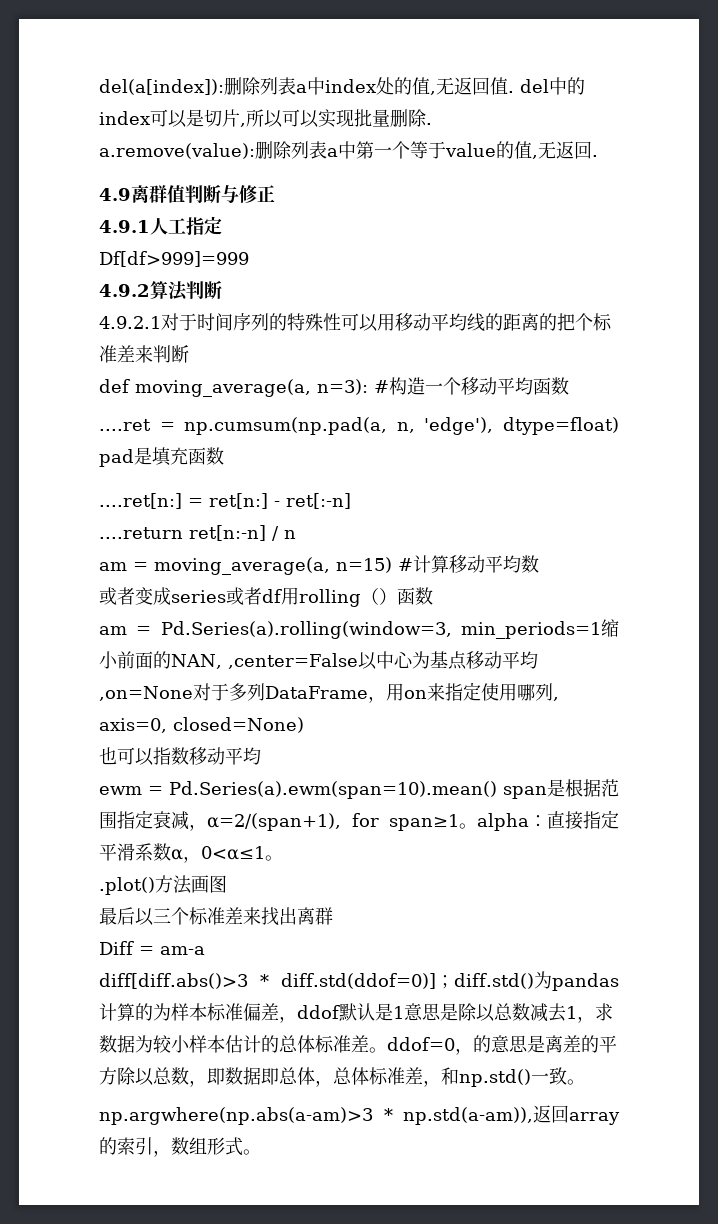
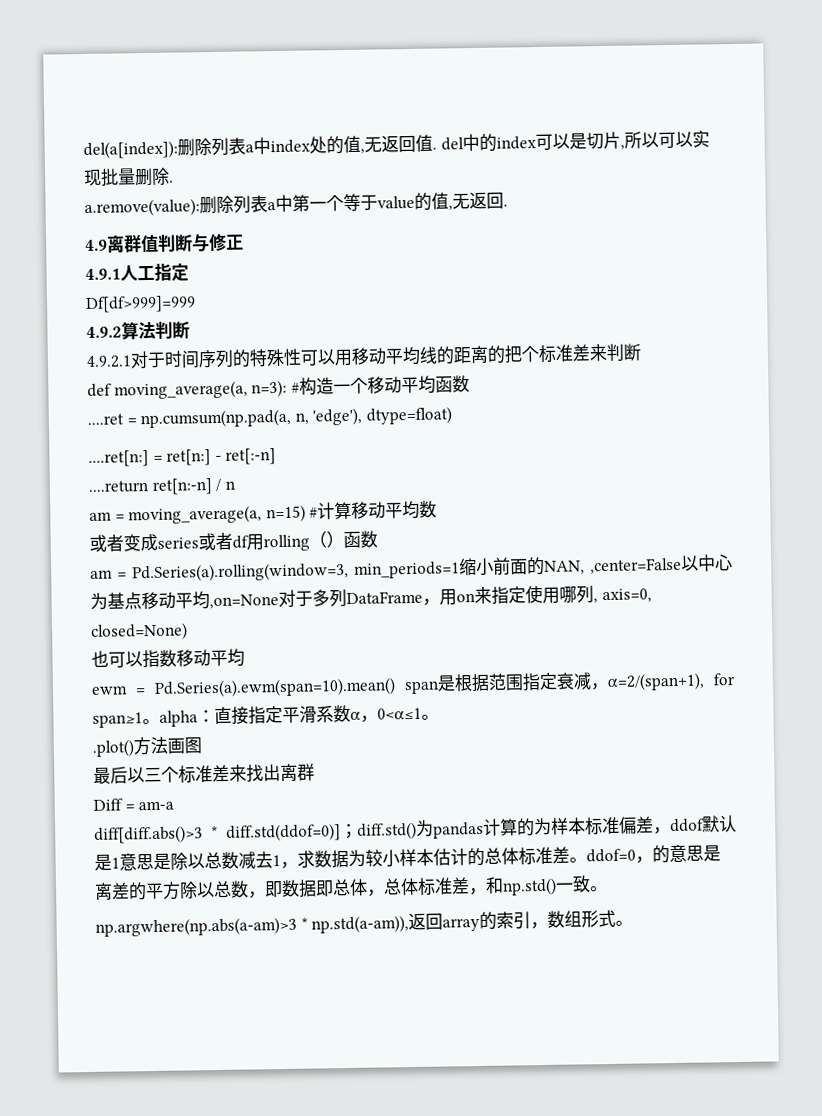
[99,447,224,467] pad是填充函数 -> (452, 415) none

